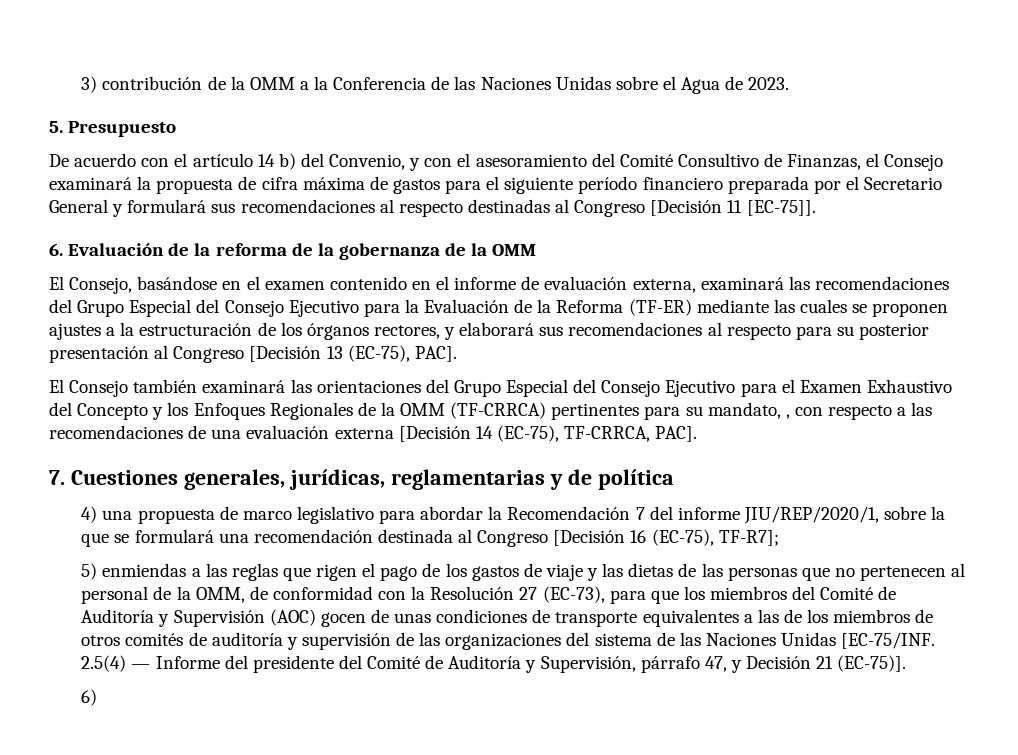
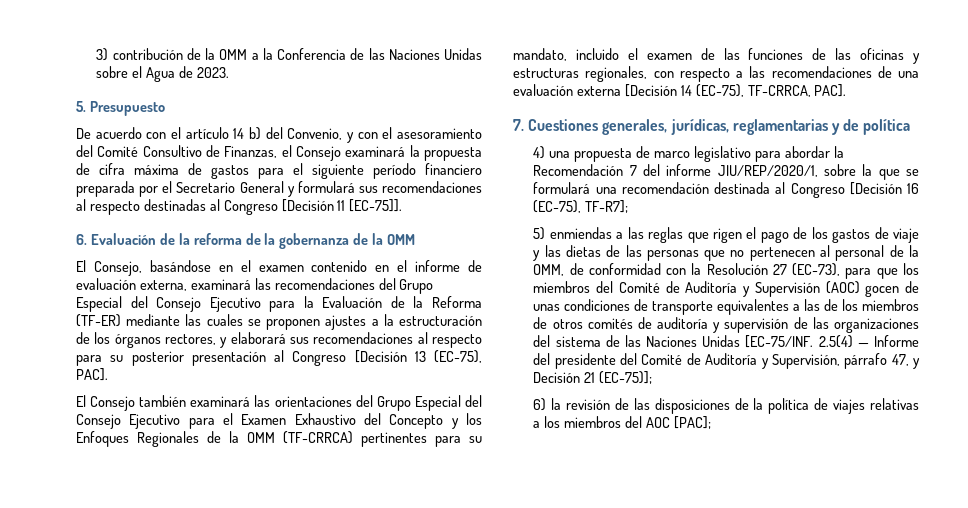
[785,414,790,419] , -> [575,48,920,64] [513,66,648,82] incluido el examen de las funciones de las oficinas y estructuras regionales,
[837,655,907,672] (EC-75)]. -> [599,371,653,384] (EC-75)];
(98, 697) none -> [551,398,919,414] [533,416,711,429] la revisión de las disposiciones de la política de viajes relativas a los miembros del AOC [PAC];

